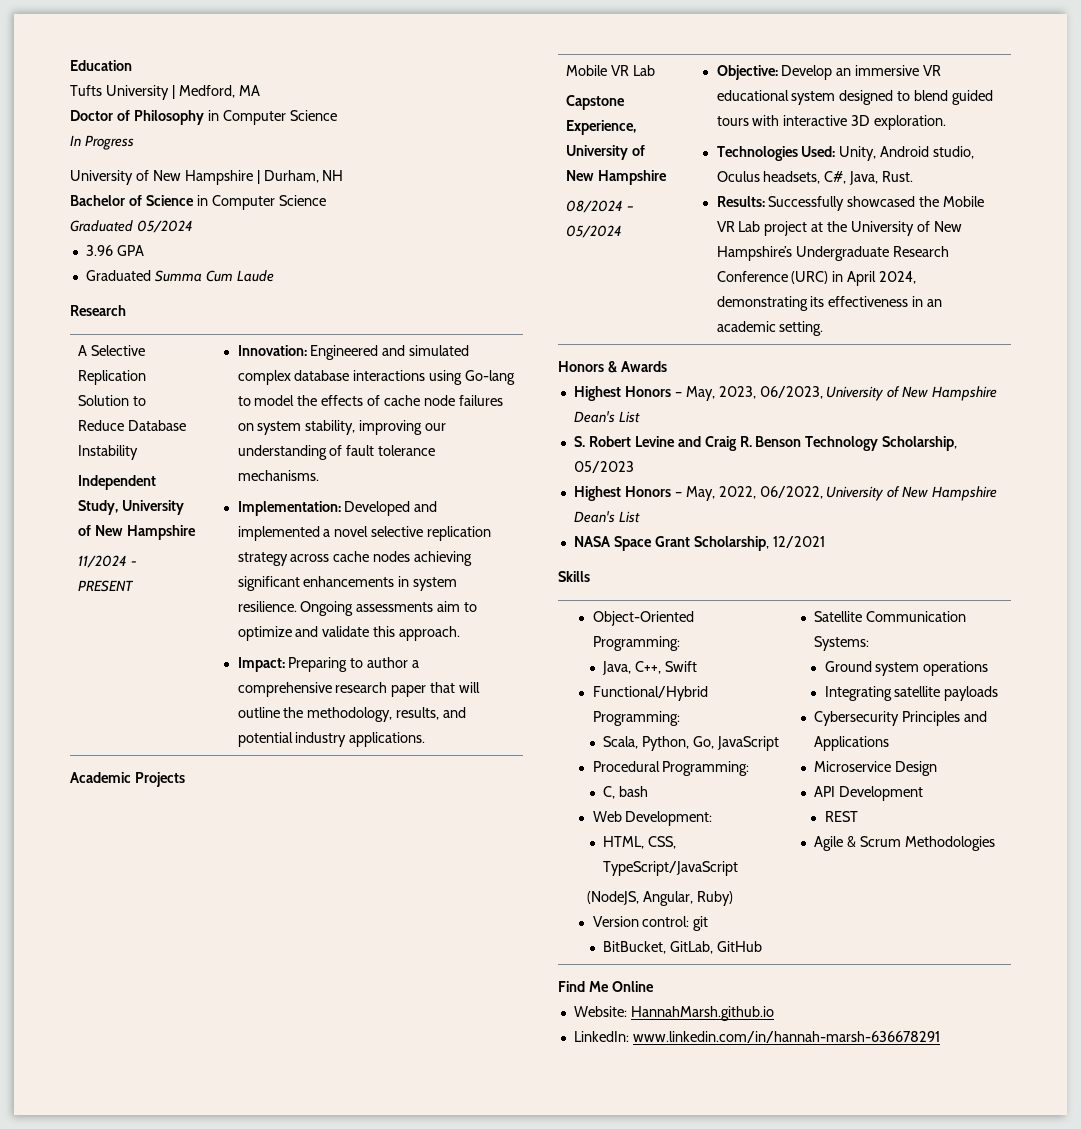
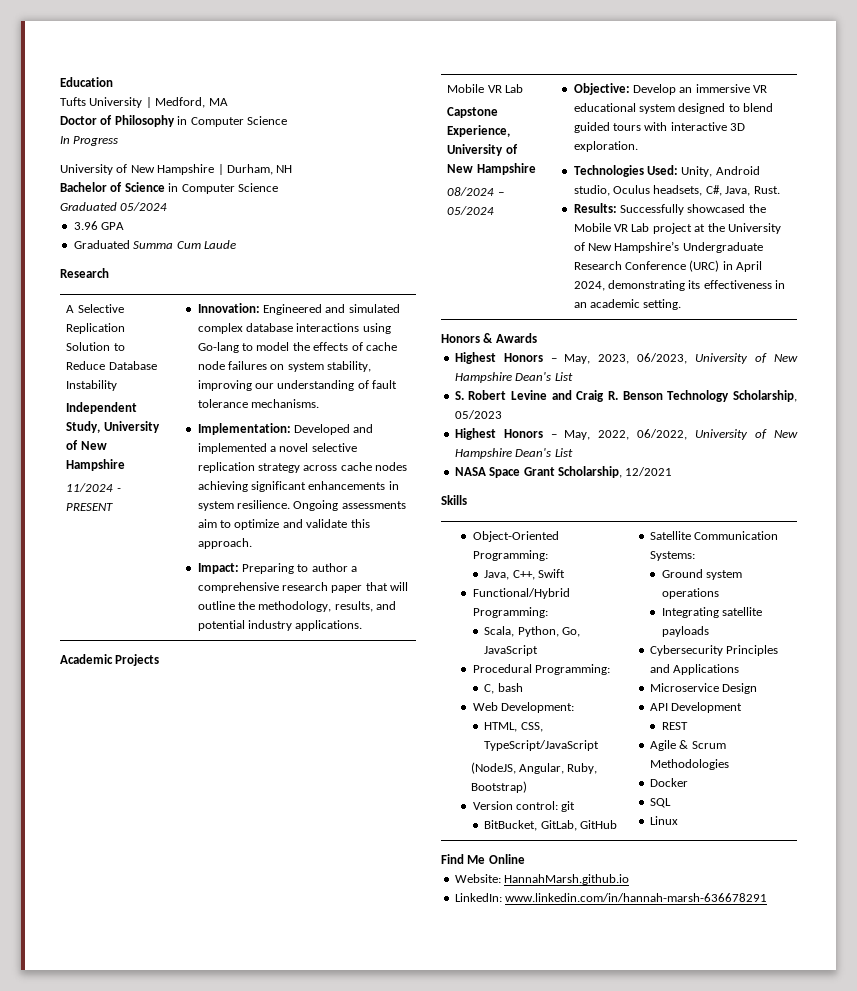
[696,891,733,906] Ruby) -> [567,763,598,774] [470,781,527,793] Ruby, Bootstrap)
(995, 843) none -> [649,778,688,787] [649,798,671,808] [649,816,678,825] // Docker // SQL // Linux

